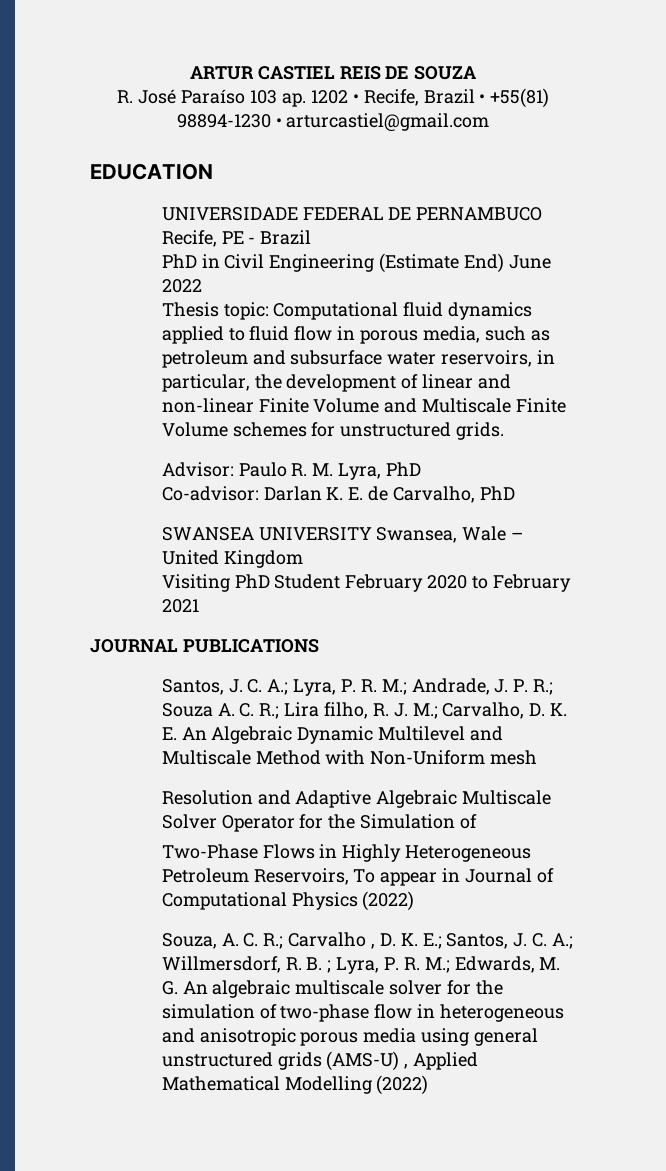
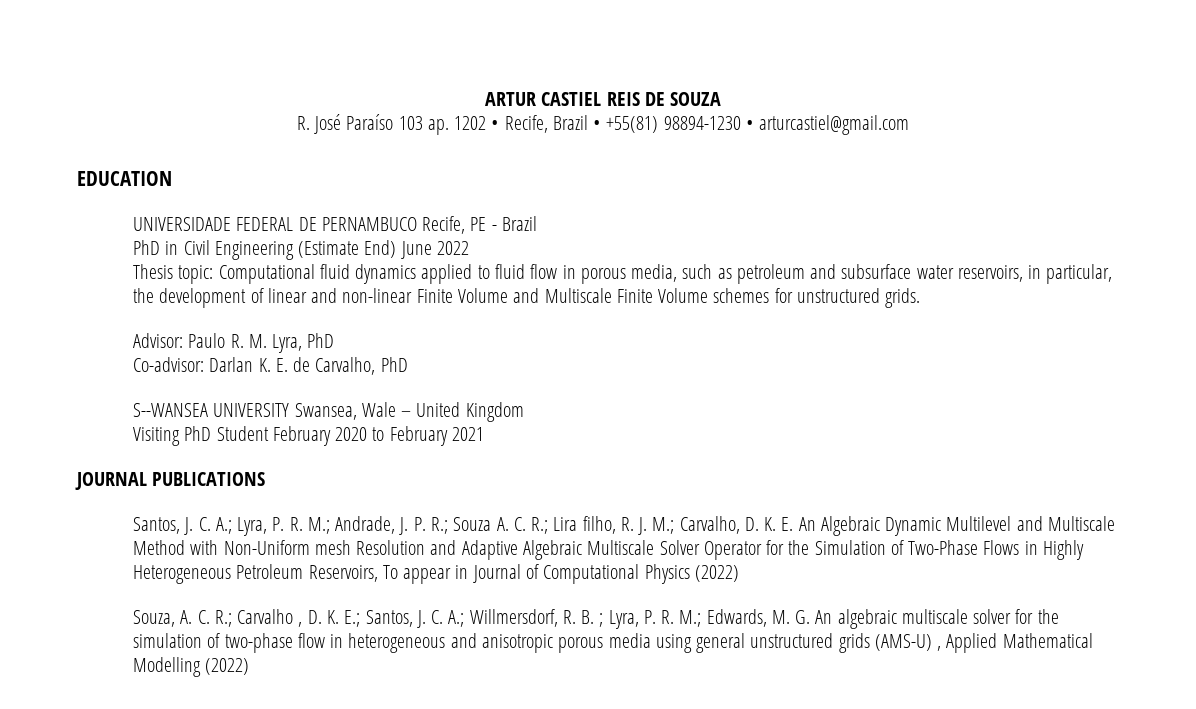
[161,527,254,541] SWANSEA -> [133,403,209,417] S--WANSEA
(538, 757) // -> (351, 547) none
(477, 821) // -> (904, 547) none

